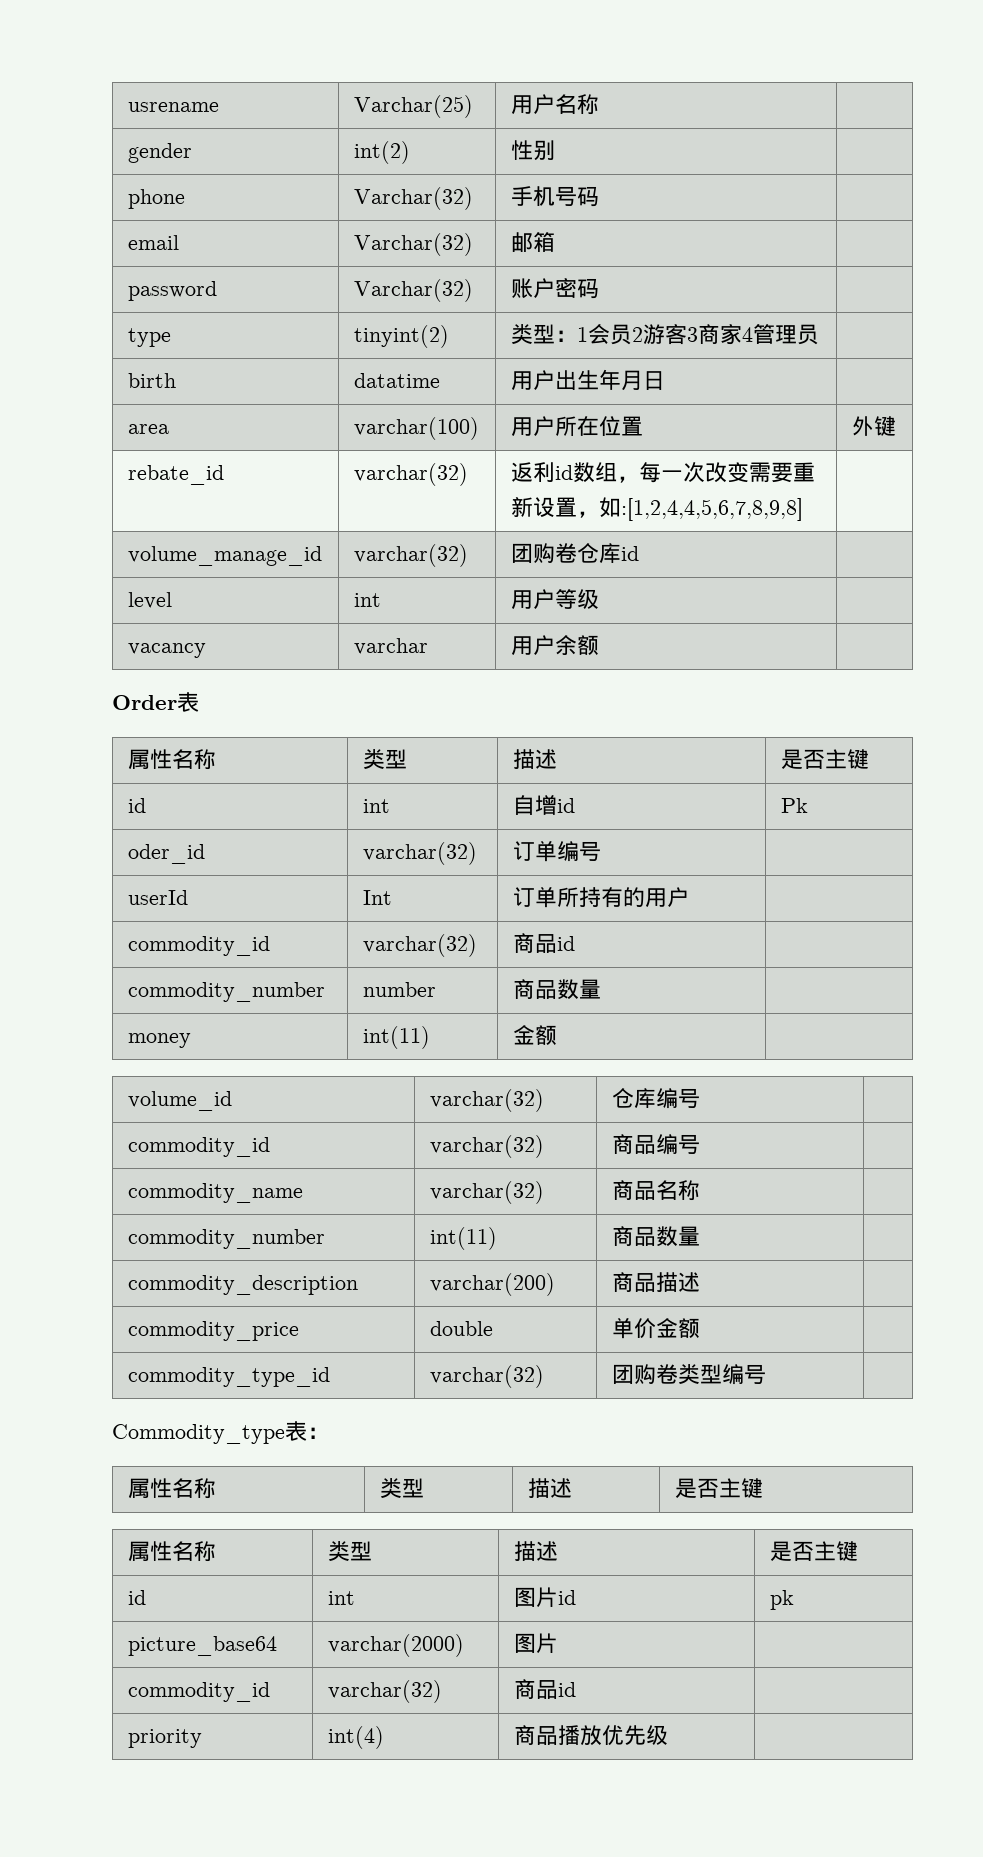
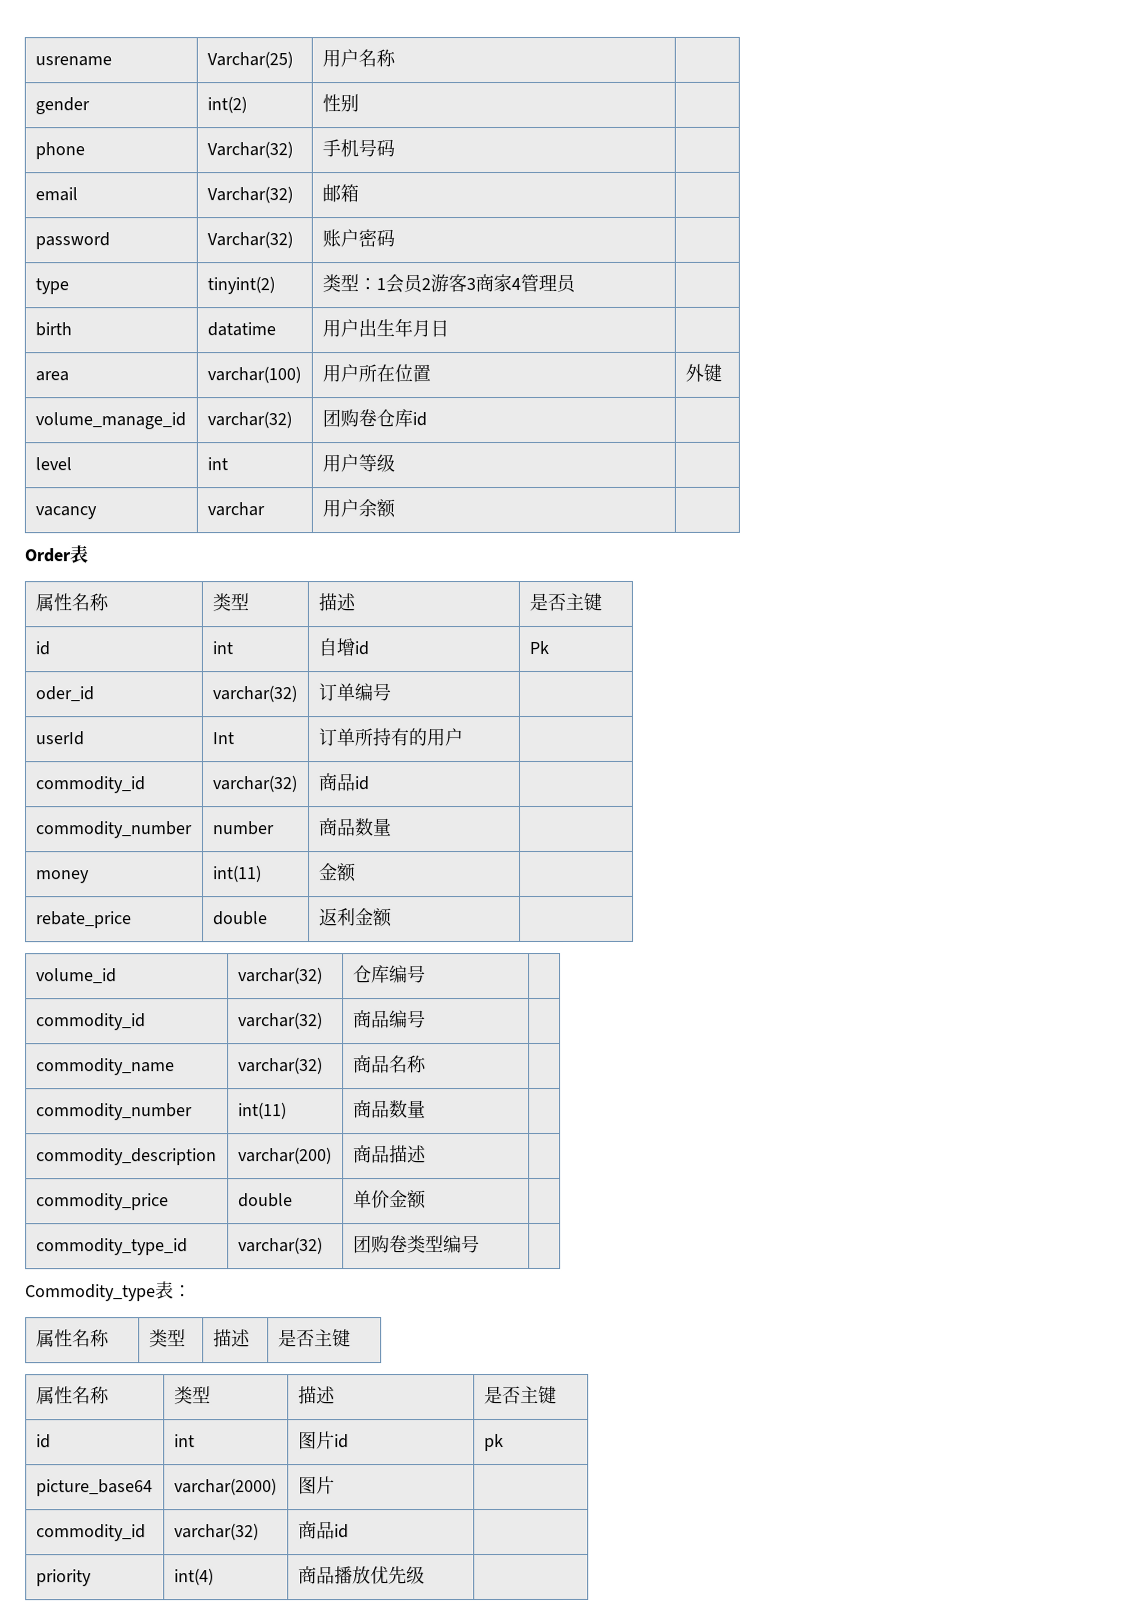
[127,465,224,485] [353,463,468,486] [510,462,815,483] [510,497,803,521] // rebate_id | varchar(32) | 返利id数组，每一次改变需要重新设置，如:[1,2,4,4,5,6,7,8,9,8] | -> (722, 372) none
(557, 1035) none -> [35,911,132,929] [212,911,268,926] [318,908,393,928] // rebate_price | double | 返利金额 |

